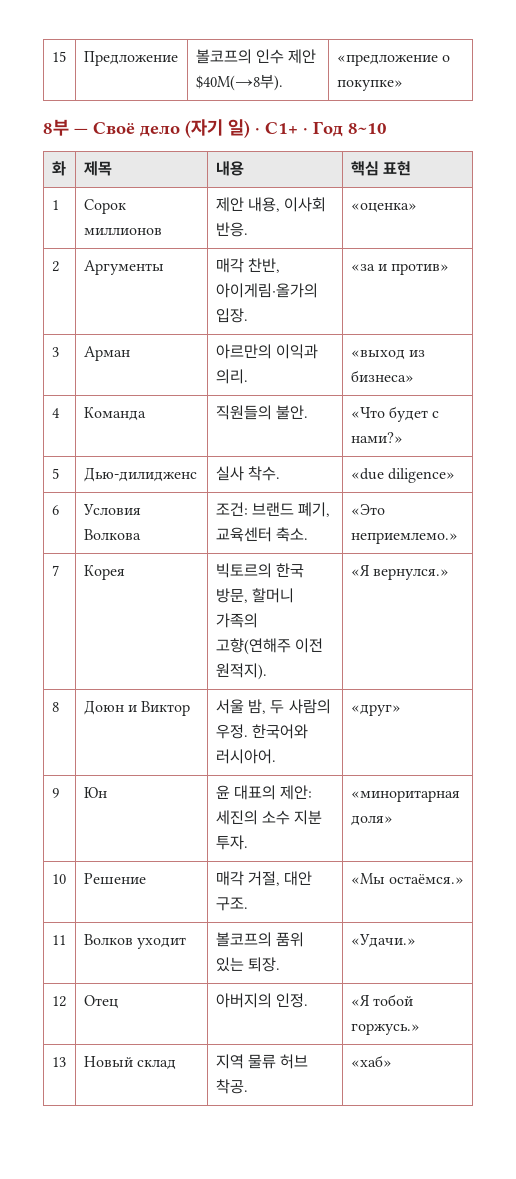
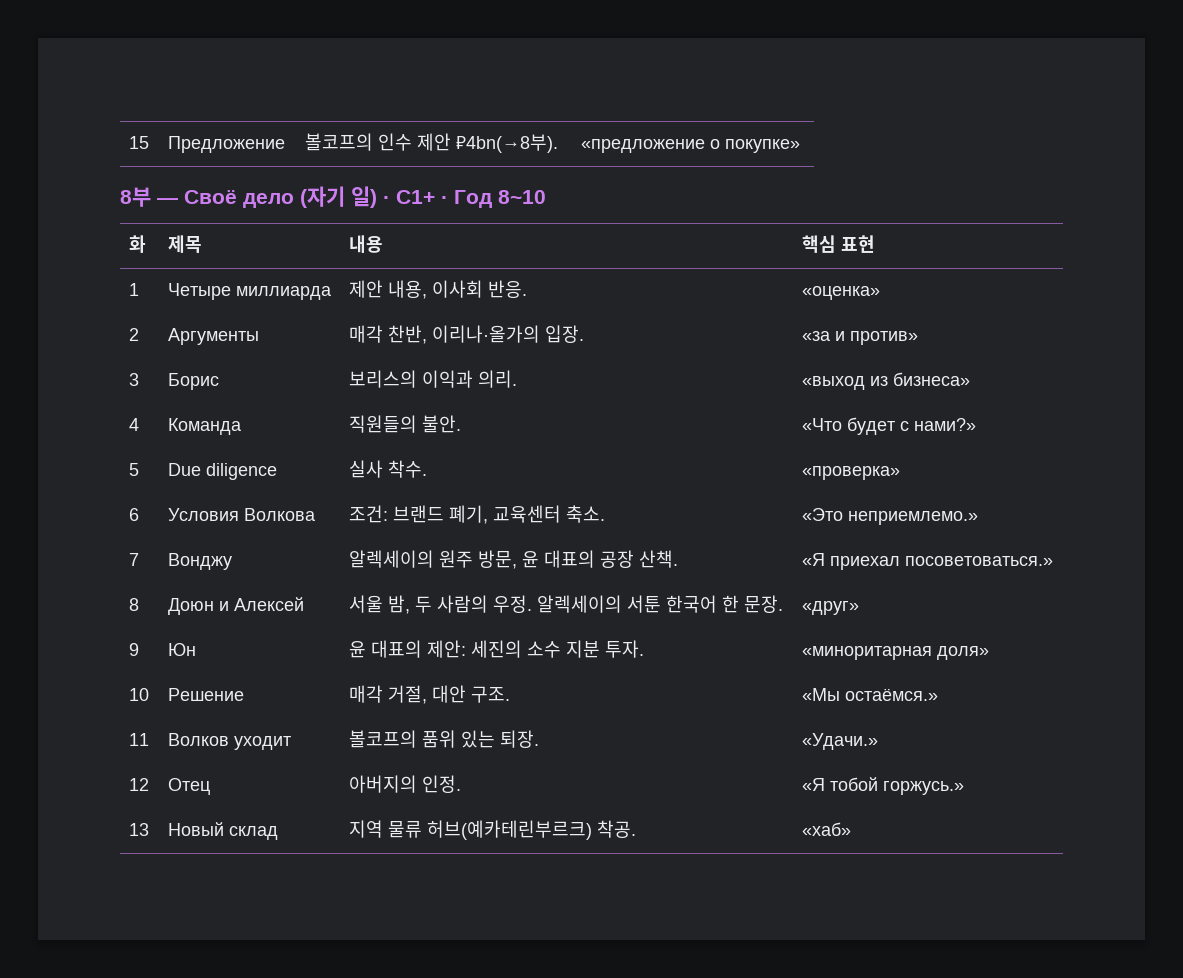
[195,74,283,91] $40M(→8부). -> [456,134,559,153] ₽4bn(→8부).
[83,199,126,214] [83,227,162,235] Сорок миллионов -> [168,283,333,300] Четыре миллиарда
[215,283,318,298] 아이게림·올가의 -> [432,325,541,343] 이리나·올가의
[83,346,130,361] [215,344,272,359] Арман | 아르만의 -> [168,373,220,390] [349,370,418,388] Борис | 보리스의
[83,467,197,482] Дью-дилидженс -> [168,463,278,480] Due diligence
[350,468,456,483] «due diligence» -> [802,466,901,480] «проверка»
[83,565,125,580] [215,563,305,578] [215,588,295,603] [215,613,258,628] [215,638,324,655] [215,663,267,680] [350,564,450,580] Корея | 빅토르의 한국 방문, 할머니 가족의 고향(연해주 이전 원적지). | «Я вернулся.» -> [168,553,233,570] [349,550,679,569] [802,553,1054,570] Вонджу | 알렉세이의 원주 방문, 윤 대표의 공장 산책. | «Я приехал посоветоваться.»
[141,701,191,716] Виктор -> [234,597,305,611] Алексей
[252,724,309,739] [215,749,276,764] 한국어와 러시아어. -> [537,595,784,613] 알렉세이의 서툰 한국어 한 문장.
[280,1054,309,1069] 허브 -> [427,820,593,840] 허브(예카테린부르크)

